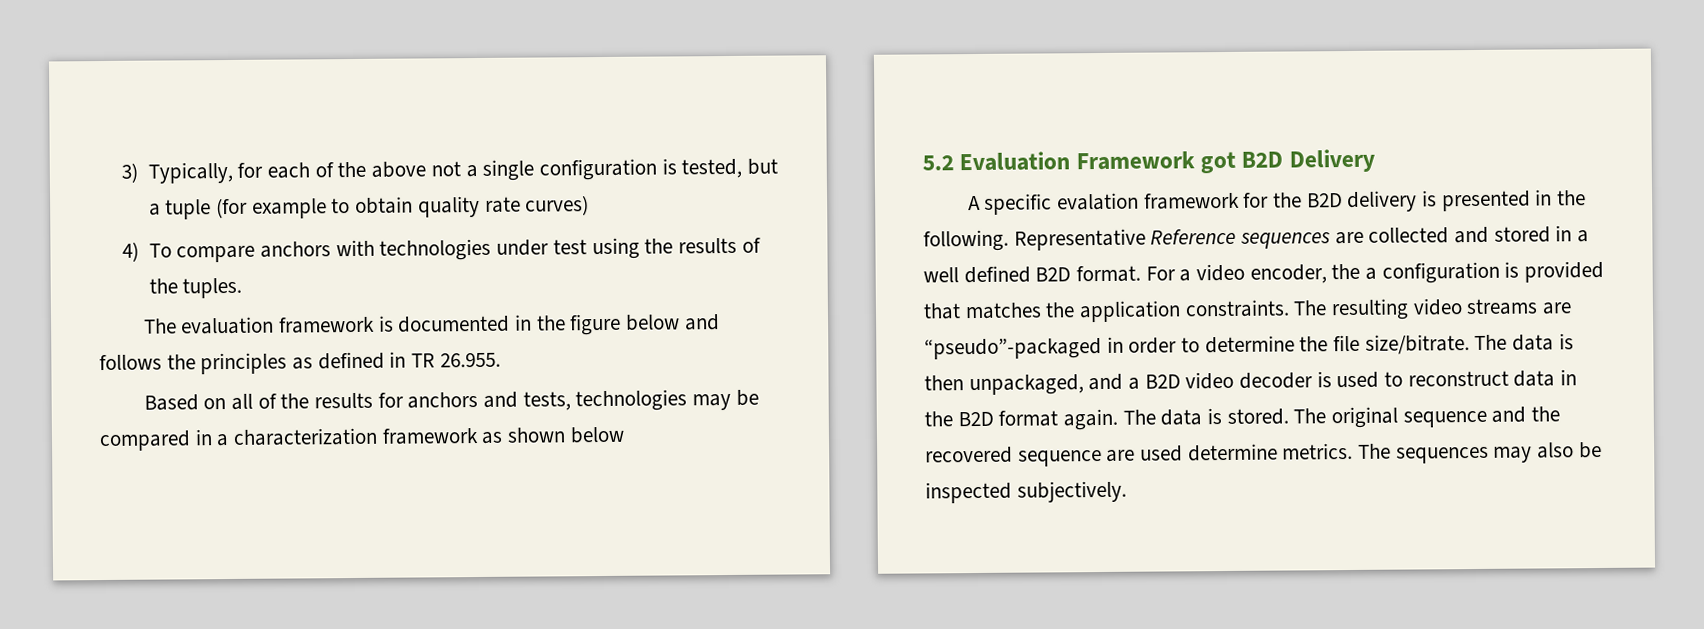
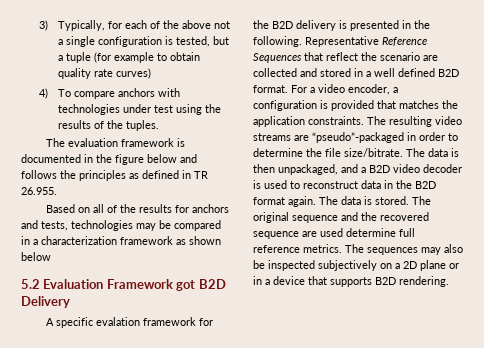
[1240,232,1331,249] sequences -> [253,52,420,63] Sequences that reflect the scenario
[1331,263,1361,280] the -> (390, 89) none
(1278, 452) none -> [399,228,415,237] [253,245,300,253] full reference
[1016,480,1127,503] subjectively. -> [318,260,459,271] [253,276,449,287] subjectively on a 2D plane or in a device that supports B2D rendering.

